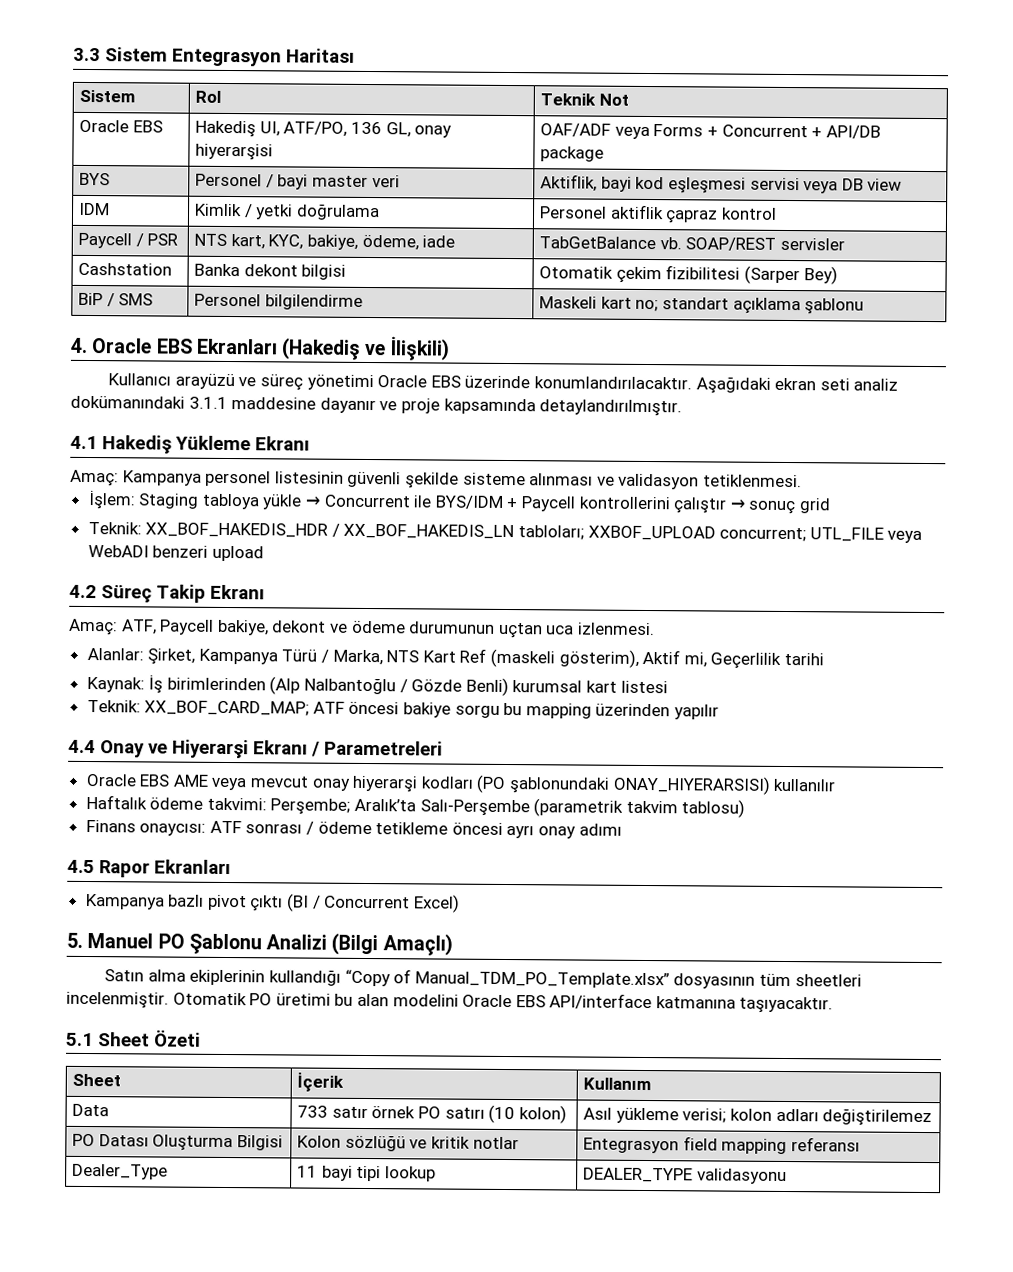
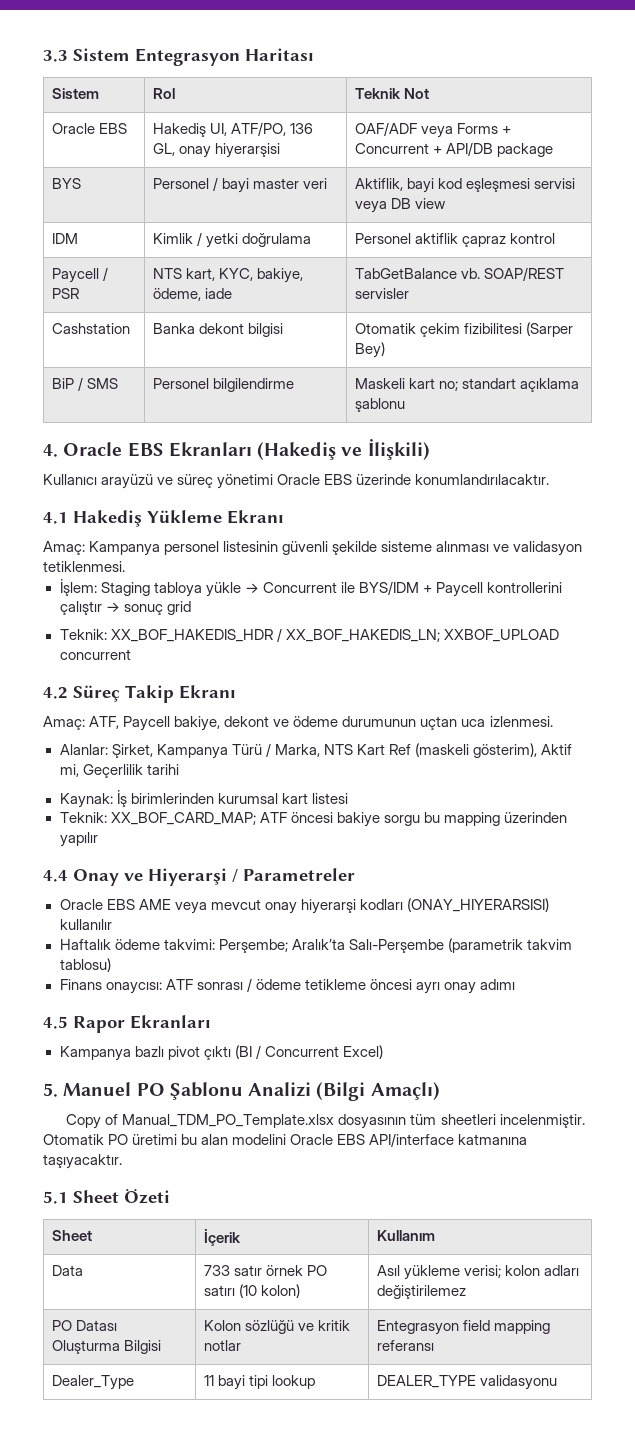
[695,376,899,394] [70,395,683,417] Aşağıdaki ekran seti analiz dokümanındaki 3.1.1 maddesine dayanır ve proje kapsamında detaylandırılmıştır. -> (550, 479) none
[343,523,923,543] [87,545,264,562] XX_BOF_HAKEDIS_LN tabloları; XXBOF_UPLOAD concurrent; UTL_FILE veya WebADI benzeri upload -> [285,629,559,642] [59,649,131,660] XX_BOF_HAKEDIS_LN; XXBOF_UPLOAD concurrent
[269,676,509,697] (Alp Nalbantoğlu / Gözde Benli) -> (214, 798) none
[253,740,443,757] Ekranı / Parametreleri -> [232,868,355,883] / Parametreler
[476,774,770,795] (PO şablonundaki ONAY_HIYERARSISI) -> [406,898,549,912] (ONAY_HIYERARSISI)
[104,969,670,989] Satın alma ekiplerinin kullandığı “Copy of Manual_TDM_PO_Template.xlsx” -> [66,1114,335,1129] Copy of Manual_TDM_PO_Template.xlsx

